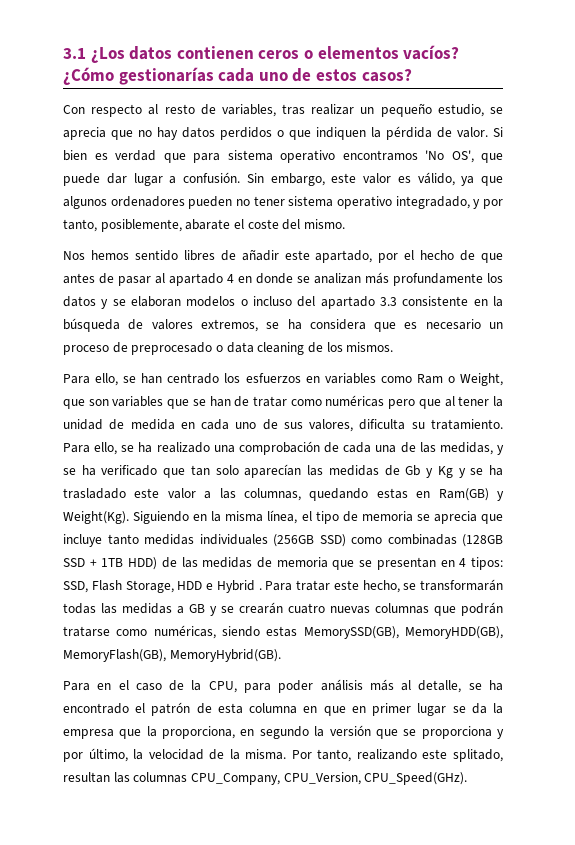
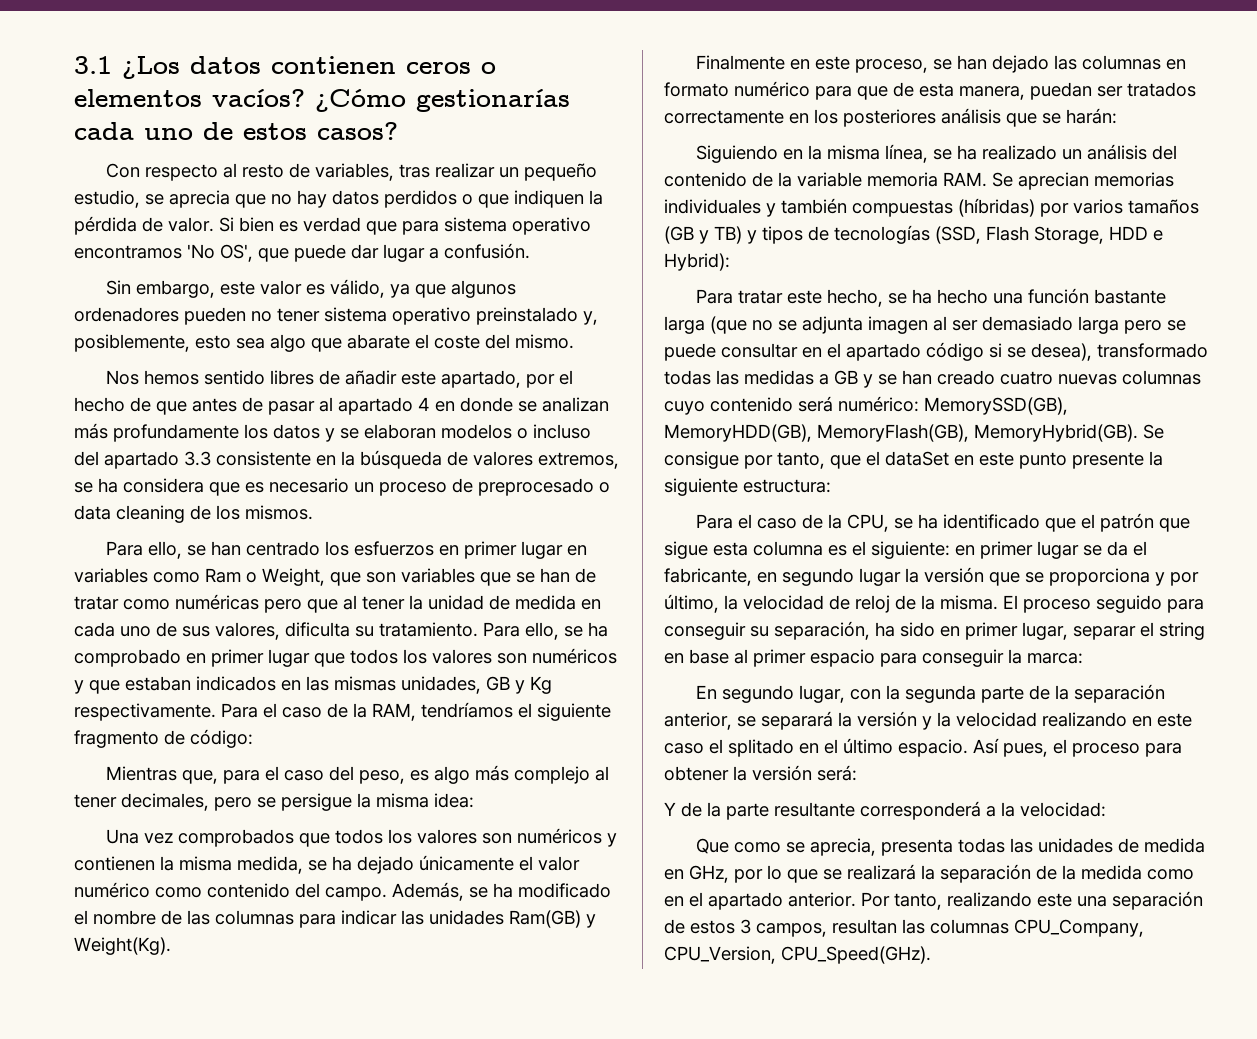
(240, 177) none -> (530, 251) //
[395,196,503,209] [63,219,182,232] integradado, y por tanto, posiblemente, -> [476,307,598,325] [74,334,342,352] preinstalado y, posiblemente, esto sea algo que
(320, 379) none -> [464,541,588,559] primer lugar en
[156,441,504,455] [63,464,504,478] [63,488,504,501] [63,511,129,524] realizado una comprobación de cada una de las medidas, y se ha verificado que tan solo aparecían las medidas de Gb y Kg y se ha trasladado este valor a las columnas, quedando estas en Ram(GB) y Weight(Kg). -> [74,648,617,667] [74,676,552,694] [74,702,611,721] [74,729,253,748] [106,765,610,784] [74,793,474,811] [106,828,618,847] [74,855,580,874] [74,882,611,901] [74,910,596,928] [74,937,171,955] [696,55,1187,73] [664,81,1196,100] [664,108,1117,127] comprobado en primer lugar que todos los valores son numéricos y que estaban indicados en las mismas unidades, GB y Kg respectivamente. Para el caso de la RAM, tendríamos el siguiente fragmento de código: // Mientras que, para el caso del peso, es algo más complejo al tener decimales, pero se persigue la misma idea: // Una vez comprobados que todos los valores son numéricos y contienen la misma medida, se ha dejado únicamente el valor numérico como contenido del campo. Además, se ha modificado el nombre de las columnas para indicar las unidades Ram(GB) y Weight(Kg). // Finalmente en este proceso, se han dejado las columnas en formato numérico para que de esta manera, puedan ser tratados correctamente en los posteriores análisis que se harán: //
[301,511,503,524] [63,534,503,547] [63,557,504,570] [63,581,88,593] el tipo de memoria se aprecia que incluye tanto medidas individuales (256GB SSD) como combinadas (128GB SSD + 1TB HDD) de las medidas de memoria que se presentan en 4 tipos: SSD, -> [933,144,1178,160] [664,172,1174,190] [664,198,1199,217] [664,225,981,244] se ha realizado un análisis del contenido de la variable memoria RAM. Se aprecian memorias individuales y también compuestas (híbridas) por varios tamaños (GB y TB) y tipos de tecnologías (SSD,
[216,580,262,593] Hybrid . -> [664,253,730,271] Hybrid): //
[420,579,503,591] transformarán -> [912,288,1167,304] [664,316,1186,334] [664,342,1208,361] ha hecho una función bastante larga (que no se adjunta imagen al ser demasiado larga pero se puede consultar en el apartado código si se desea), transformado
[239,602,283,614] crearán -> [902,370,995,385] han creado
[434,602,503,616] [63,625,504,639] [63,649,281,662] [63,681,112,691] que podrán tratarse como numéricas, siendo estas MemorySSD(GB), MemoryHDD(GB), MemoryFlash(GB), MemoryHybrid(GB). // Para en -> [664,396,1068,415] [664,424,1164,442] [664,451,1163,469] [664,478,831,496] [696,514,734,529] cuyo contenido será numérico: MemorySSD(GB), MemoryHDD(GB), MemoryFlash(GB), MemoryHybrid(GB). Se consigue por tanto, que el dataSet en este punto presente la siguiente estructura: // Para
[243,679,503,693] [63,702,346,716] para poder análisis más al detalle, se ha encontrado el patrón de esta columna en que -> [894,513,1191,532] [664,541,950,559] se ha identificado que el patrón que sigue esta columna es el siguiente:
[492,703,503,714] [63,726,236,739] la empresa que la proporciona, -> [1133,541,1147,556] [664,568,752,586] el fabricante,
(309, 732) none -> [859,568,901,586] lugar
[229,749,503,762] la misma. Por tanto, realizando este splitado, -> [855,595,1204,613] [664,621,1205,640] [664,649,1083,667] [696,684,1166,703] [664,711,1192,730] [664,738,1182,757] [664,765,857,781] [664,801,1106,820] [696,838,1206,856] [664,864,1194,883] [664,891,1203,910] [664,919,827,937] reloj de la misma. El proceso seguido para conseguir su separación, ha sido en primer lugar, separar el string en base al primer espacio para conseguir la marca: // En segundo lugar, con la segunda parte de la separación anterior, se separará la versión y la velocidad realizando en este caso el splitado en el último espacio. Así pues, el proceso para obtener la versión será: // Y de la parte resultante corresponderá a la velocidad: // Que como se aprecia, presenta todas las unidades de medida en GHz, por lo que se realizará la separación de la medida como en el apartado anterior. Por tanto, realizando este una separación de estos 3 campos,

